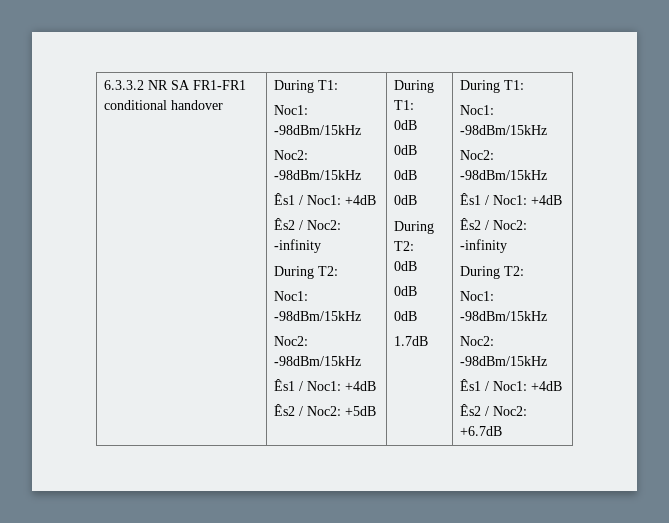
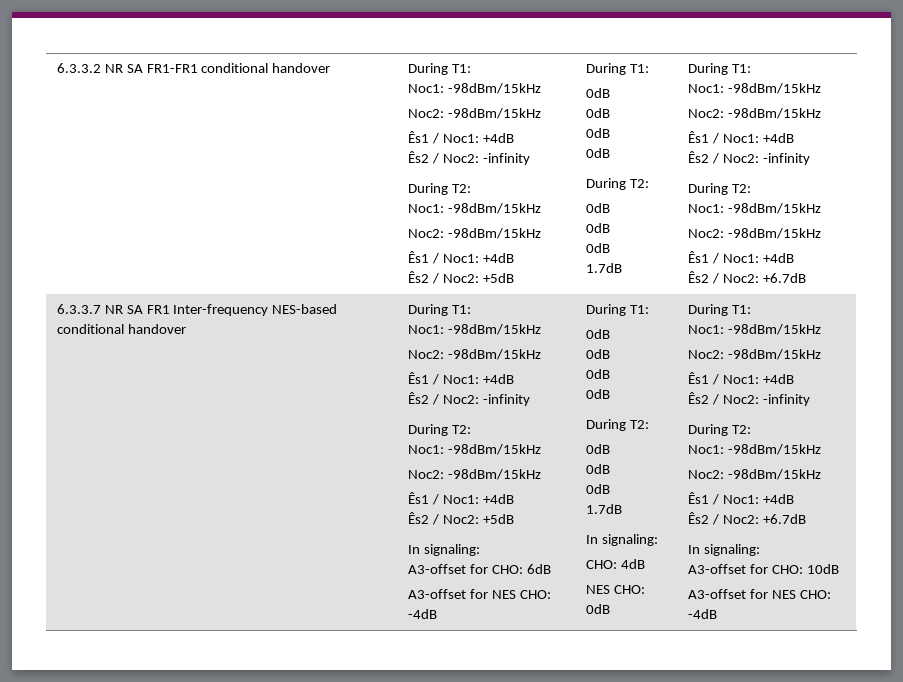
(502, 431) none -> [56,304,338,316] [56,324,186,334] [407,304,471,316] [407,324,541,335] [407,349,541,360] [407,372,514,385] [407,392,530,406] [407,424,471,436] [407,444,541,455] [407,469,541,480] [407,492,514,505] [407,512,514,525] [407,544,480,556] [407,564,551,574] [407,589,551,599] [407,609,437,619] [585,304,649,316] [585,329,610,339] [585,349,610,359] [585,369,610,379] [585,389,610,399] [585,419,649,431] [585,444,610,454] [585,464,610,474] [585,484,610,494] [585,504,622,514] [585,534,658,546] [585,559,645,569] [585,585,645,594] [585,604,610,614] [687,304,751,316] [687,324,821,335] [687,349,821,360] [687,372,794,385] [687,392,810,406] [687,424,751,436] [687,444,821,455] [687,469,821,480] [687,492,794,505] [687,512,806,525] [687,544,760,556] [687,564,839,574] [687,589,831,599] [687,609,717,619] // 6.3.3.7 NR SA FR1 Inter-frequency NES-based conditional handover | During T1: // Noc1: -98dBm/15kHz // Noc2: -98dBm/15kHz // Ês1 / Noc1: +4dB // Ês2 / Noc2: -infinity // During T2: // Noc1: -98dBm/15kHz // Noc2: -98dBm/15kHz // Ês1 / Noc1: +4dB // Ês2 / Noc2: +5dB // In signaling: // A3-offset for CHO: 6dB // A3-offset for NES CHO: -4dB | During T1: // 0dB // 0dB // 0dB // 0dB // During T2: // 0dB // 0dB // 0dB // 1.7dB // In signaling: // CHO: 4dB // NES CHO: 0dB | During T1: // Noc1: -98dBm/15kHz // Noc2: -98dBm/15kHz // Ês1 / Noc1: +4dB // Ês2 / Noc2: -infinity // During T2: // Noc1: -98dBm/15kHz // Noc2: -98dBm/15kHz // Ês1 / Noc1: +4dB // Ês2 / Noc2: +6.7dB // In signaling: // A3-offset for CHO: 10dB // A3-offset for NES CHO: -4dB

